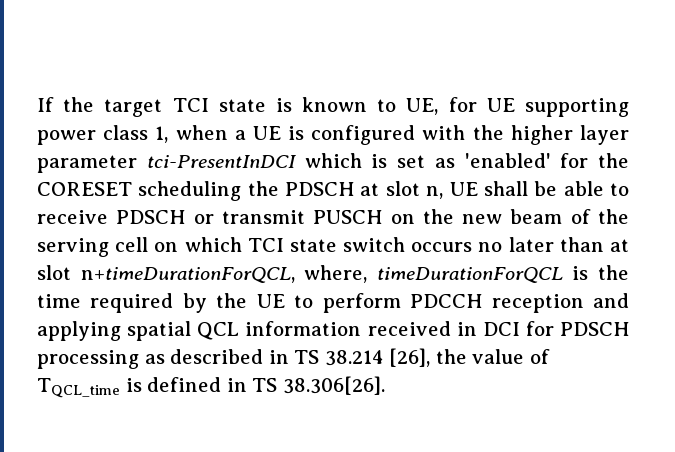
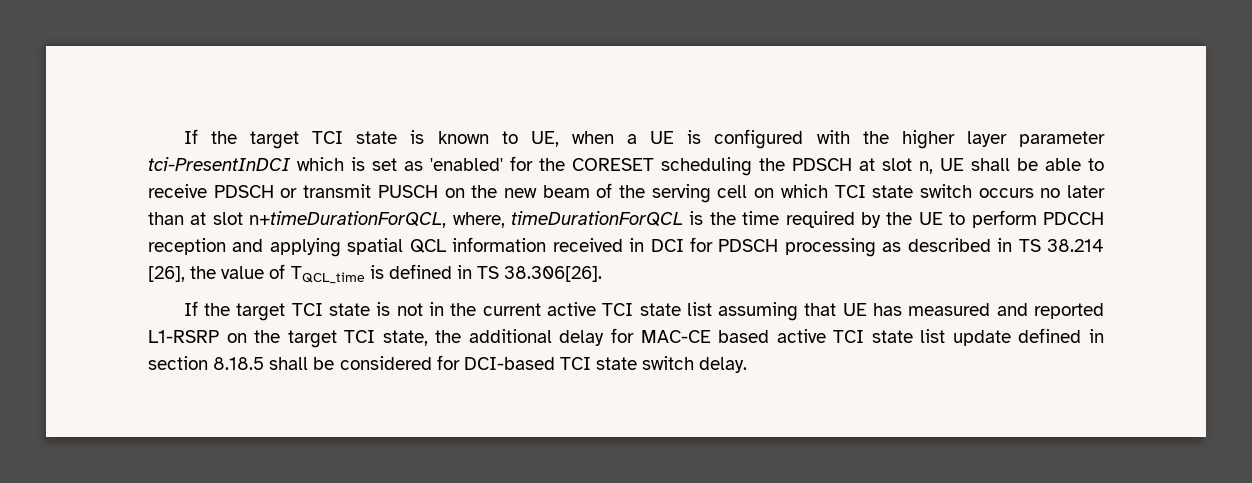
[448,97,629,117] [37,125,169,145] for UE supporting power class 1, -> (559, 139) none
(385, 385) none -> [183,301,1104,321] [148,328,1104,348] [148,355,748,373] // If the target TCI state is not in the current active TCI state list assuming that UE has measured and reported L1-RSRP on the target TCI state, the additional delay for MAC-CE based active TCI state list update defined in section 8.18.5 shall be considered for DCI-based TCI state switch delay.

